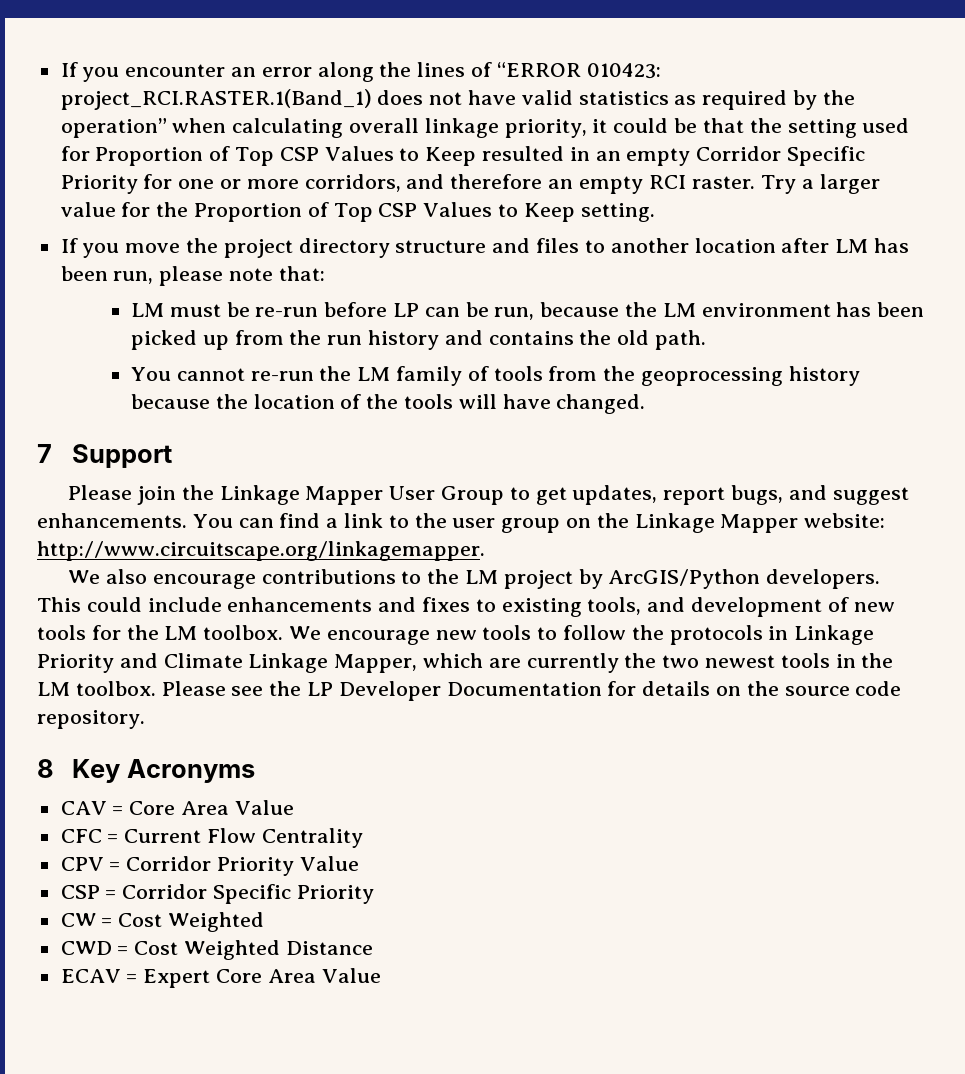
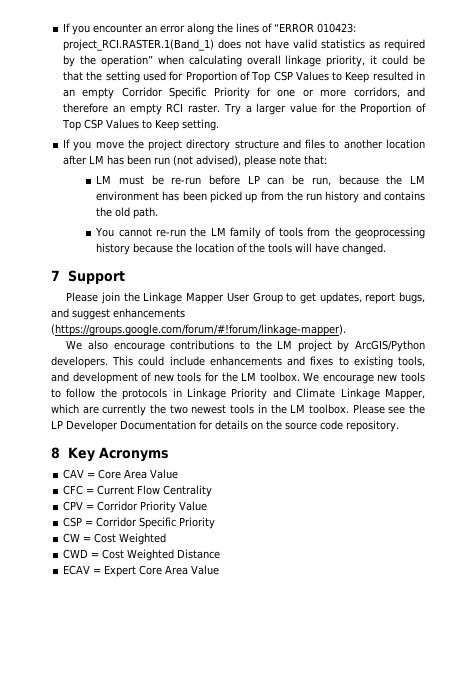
[113,271,154,284] run, -> [154,155,242,166] run (not advised),
[37,513,886,533] [37,541,485,561] enhancements. You can find a link to the user group on the Linkage Mapper website: http://www.circuitscape.org/linkagemapper. -> [113,308,185,318] [51,324,346,336] enhancements (https://groups.google.com/forum/#!forum/linkage-mapper).

